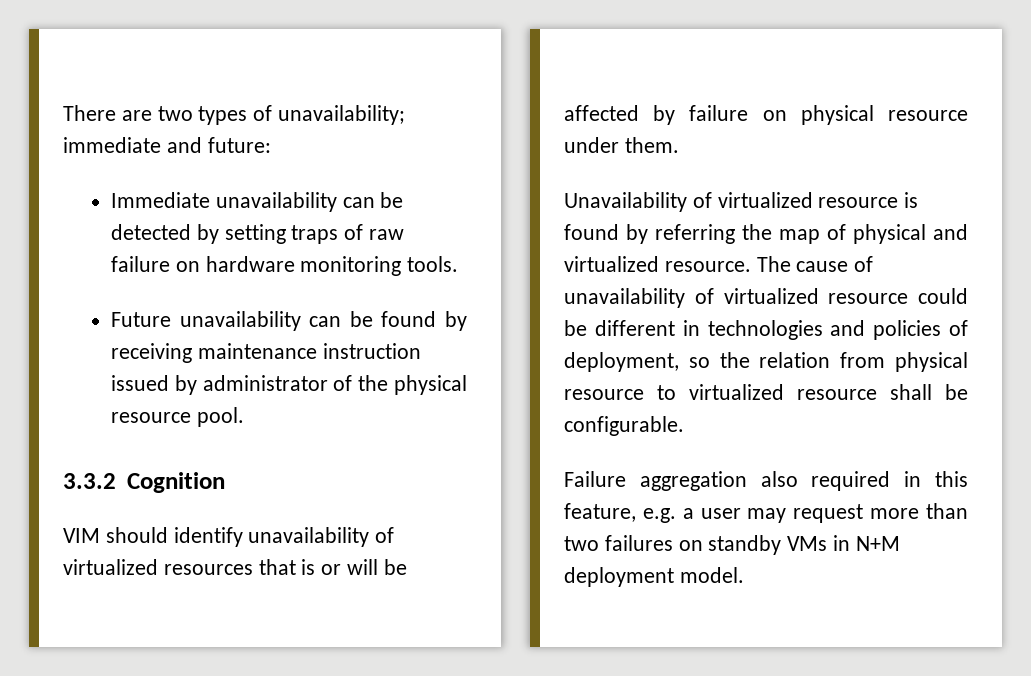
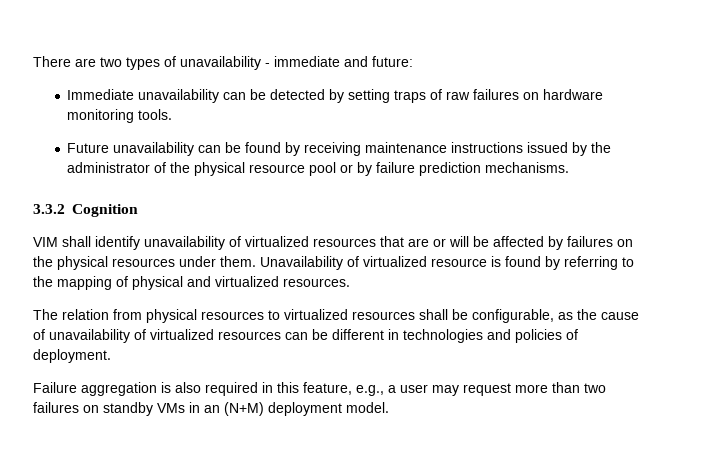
[278,105,406,125] unavailability; -> [180,56,270,70] unavailability -
[110,256,170,272] failure -> [473,89,520,100] failures
[322,343,421,359] instruction -> [451,142,524,153] instructions
(197, 385) none -> [591,142,612,153] the
[196,407,244,427] pool. -> [309,162,570,176] pool or by failure prediction mechanisms.
[105,527,168,543] should -> [62,236,91,247] shall
[301,559,316,575] is -> [408,238,429,247] are
[689,105,968,125] failure on physical resource -> [567,236,633,247] [33,256,175,270] failures on the physical resources
(679, 145) // -> (256, 261) none
[742,224,820,244] the map -> [622,257,634,267] [33,276,112,290] to the mapping
[664,256,791,272] resource. The -> [283,278,350,287] [33,309,597,323] resources. // The relation from physical resources to virtualized resources shall be configurable, as the
[828,288,968,304] resource could -> [218,331,308,340] resources can
[564,352,968,372] [564,384,968,400] [564,416,684,436] deployment, so the relation from physical resource to virtualized resource shall be configurable. -> [33,349,111,363] deployment.
(747, 481) none -> [161,382,171,393] is
[642,508,676,523] e.g. -> [356,385,384,396] e.g.,
[855,536,900,551] N+M -> [204,402,264,416] an (N+M)

